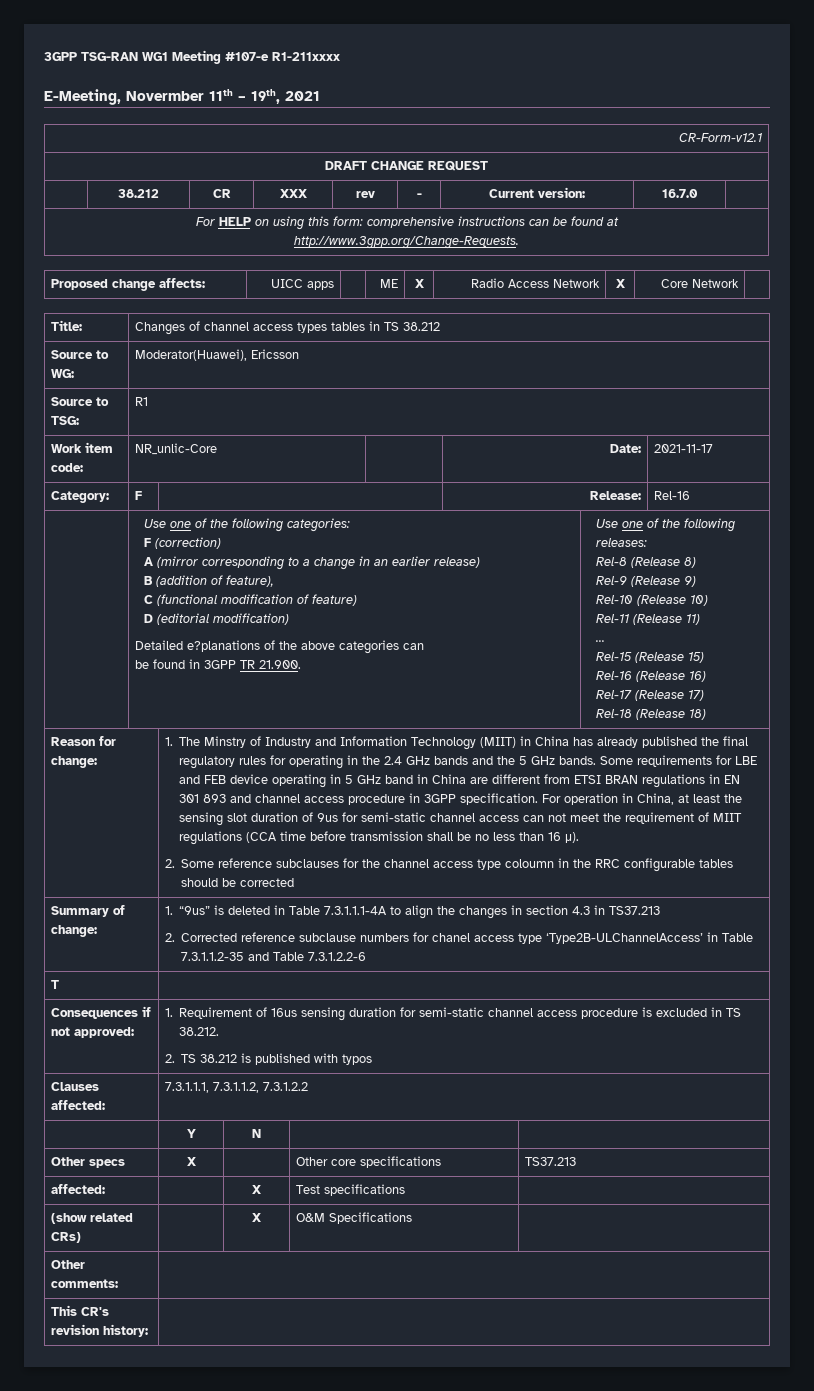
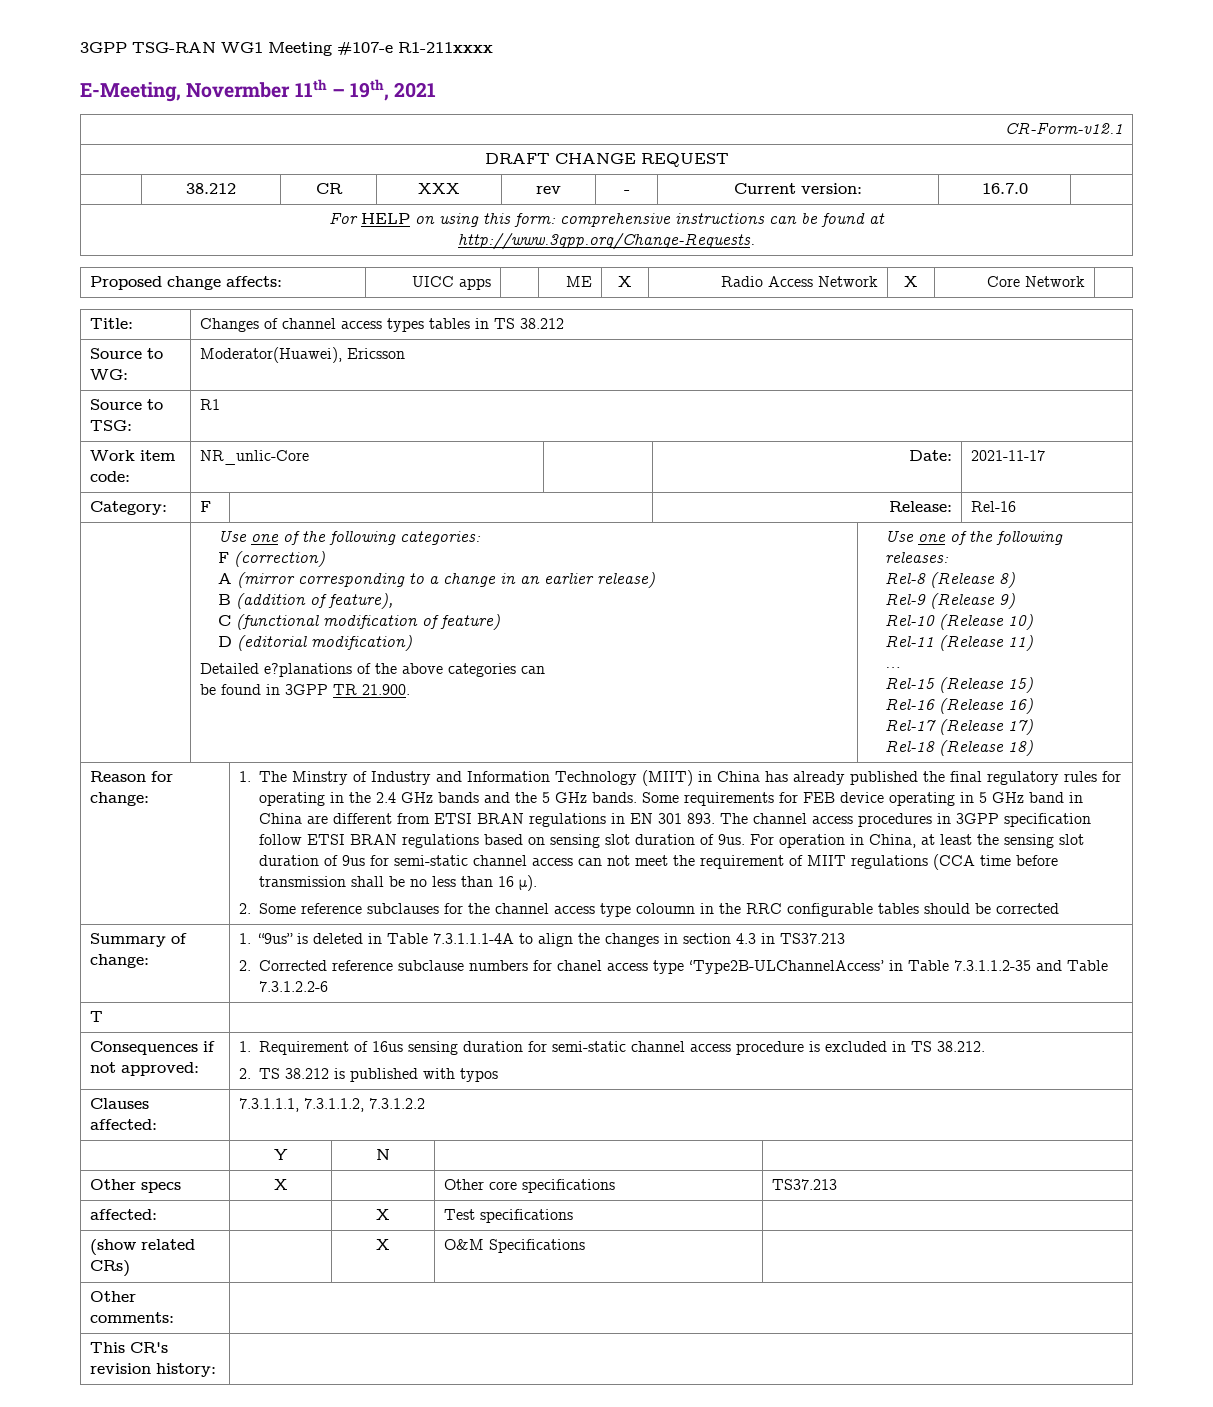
[735,756,758,765] [179,775,201,784] LBE and -> (799, 797) none
[203,793,539,805] 893 and channel access procedure in 3GPP specification. -> [687,813,1092,827] [259,834,746,848] 893. The channel access procedures in 3GPP specification follow ETSI BRAN regulations based on sensing slot duration of 9us.

